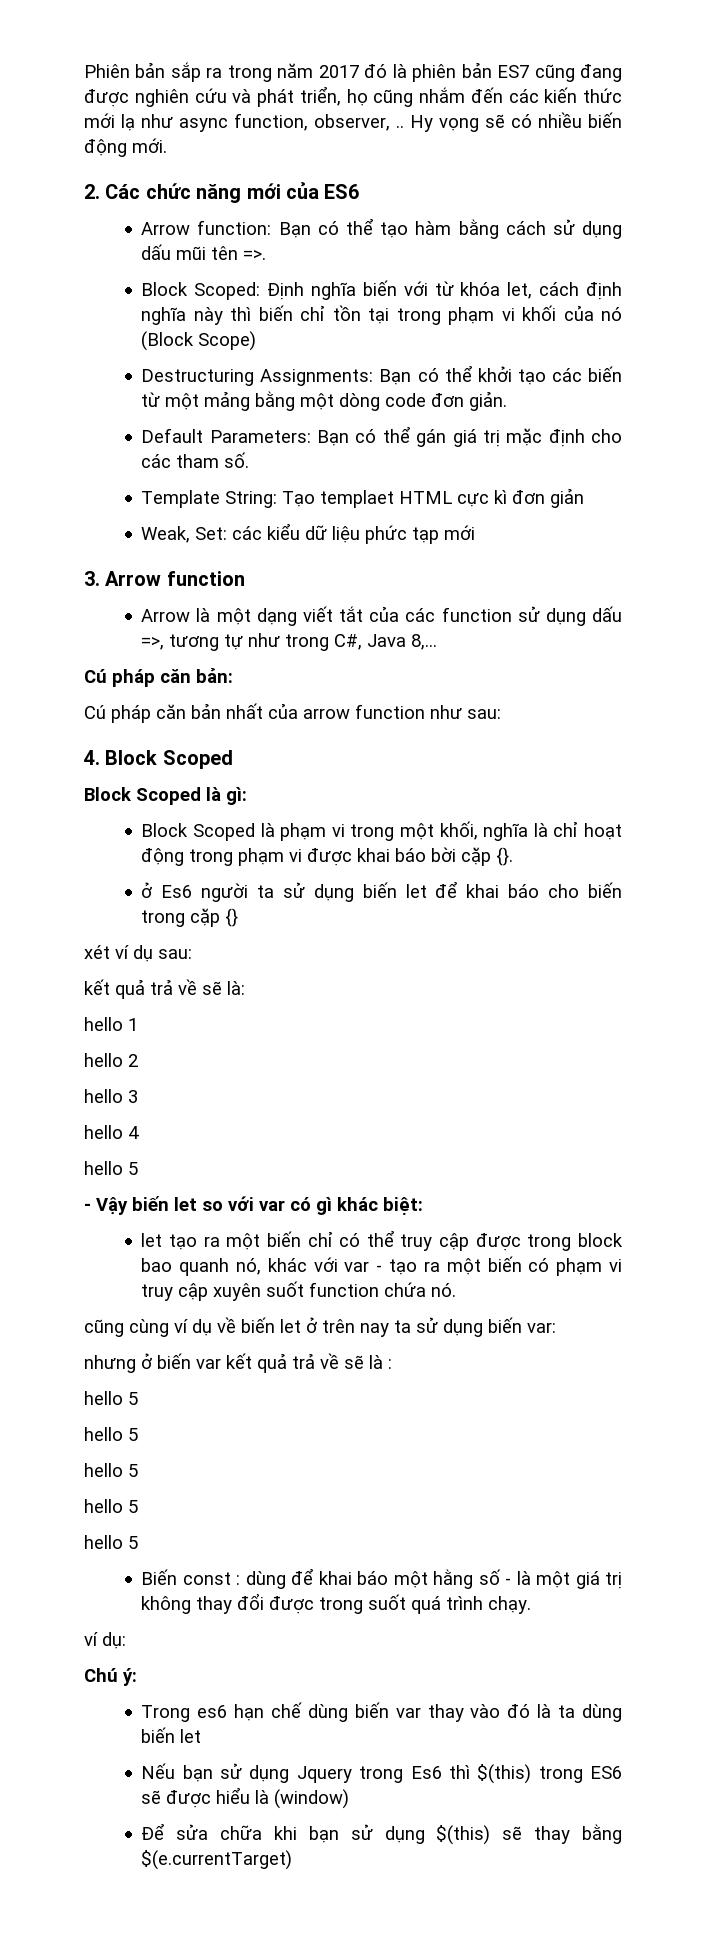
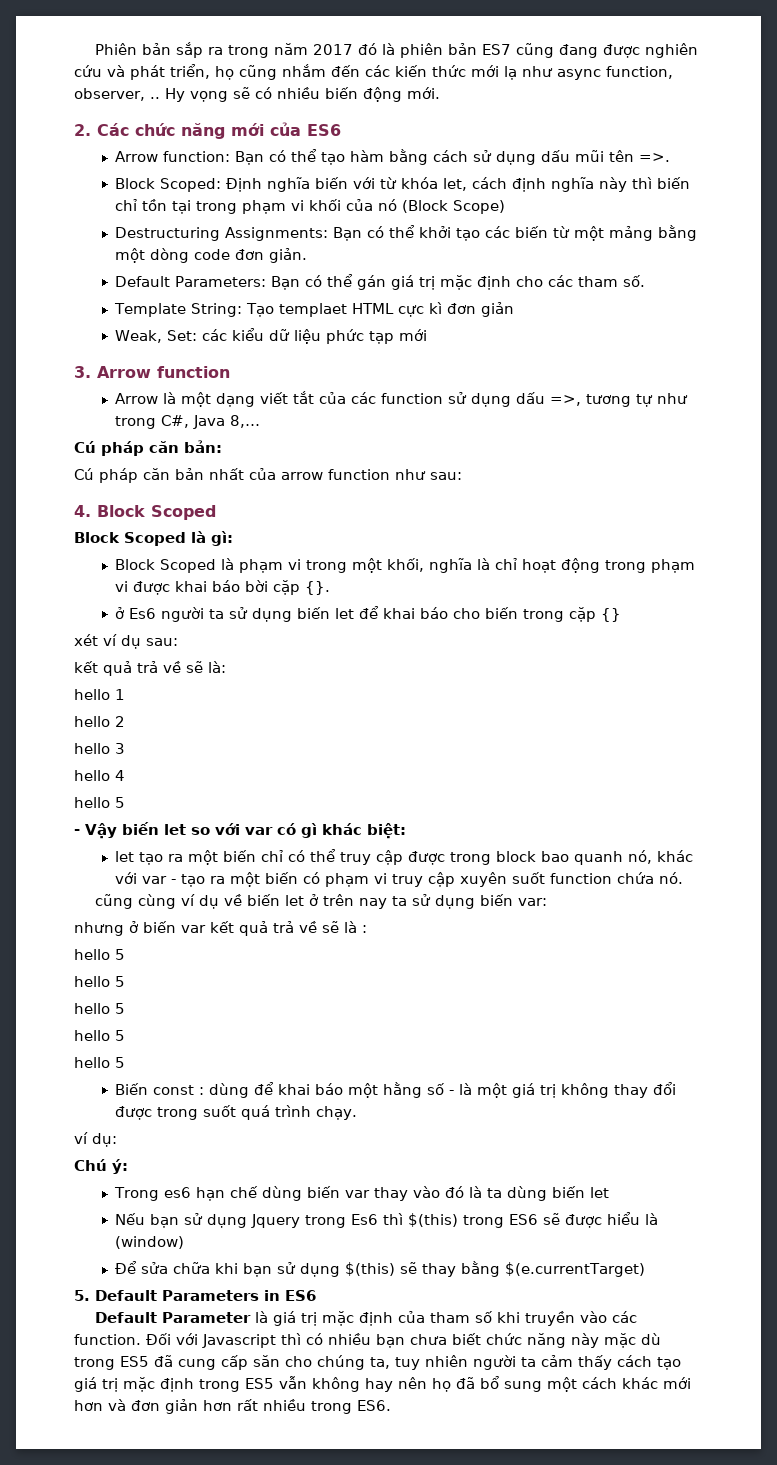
(293, 1860) none -> [74,1290,316,1301] [95,1311,638,1326] [74,1333,661,1348] [74,1355,681,1370] [74,1376,691,1392] [74,1399,391,1414] // 5. Default Parameters in ES6 // Default Parameter là giá trị mặc định của tham số khi truyền vào các function. Đối với Javascript thì có nhiều bạn chưa biết chức năng này mặc dù trong ES5 đã cung cấp săn cho chúng ta, tuy nhiên người ta cảm thấy cách tạo giá trị mặc định trong ES5 vẫn không hay nên họ đã bổ sung một cách khác mới hơn và đơn giản hơn rất nhiều trong ES6.

